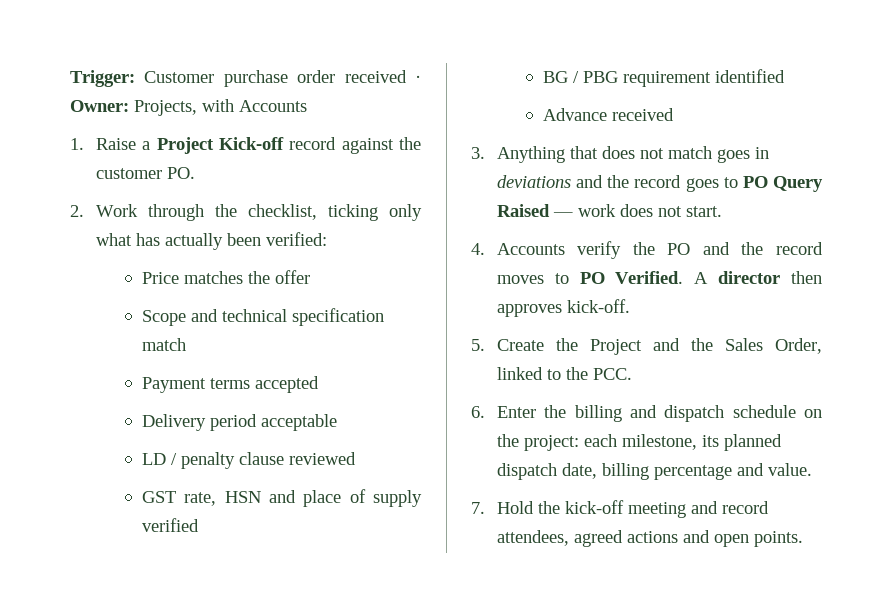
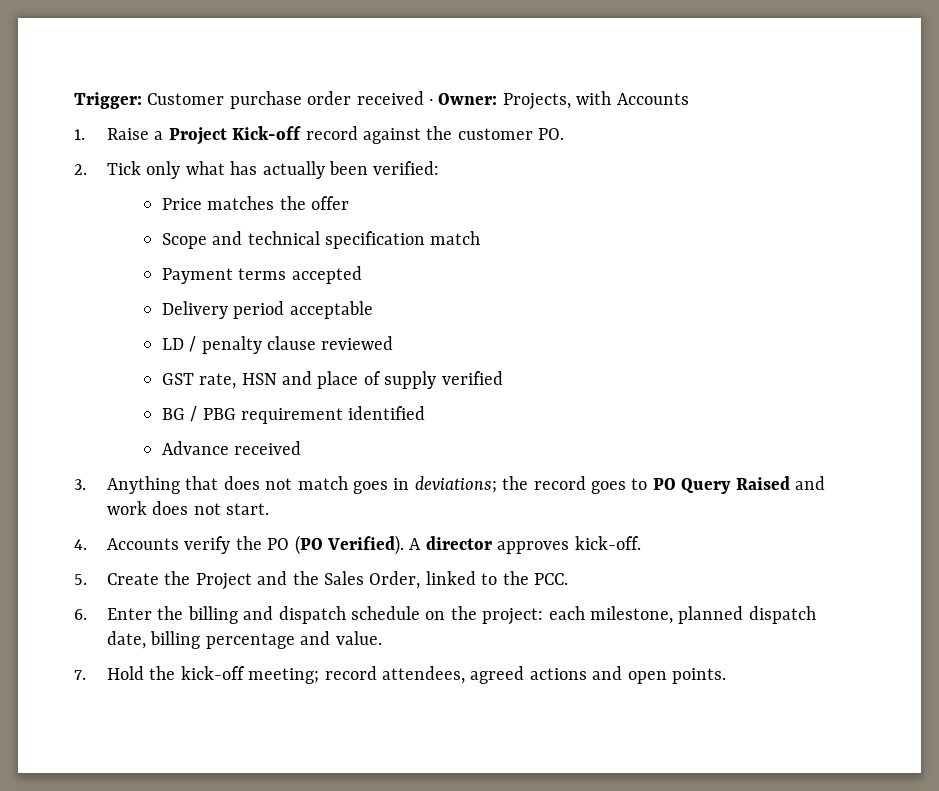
[95,204,378,221] Work through the checklist, ticking -> [106,161,141,175] Tick
[496,175,603,188] deviations and -> [414,476,497,493] deviations;
[552,212,573,217] — -> [794,476,825,490] and
[702,242,823,255] [496,271,684,284] and the record moves to PO Verified. -> [294,535,404,555] (PO Verified).
[791,271,822,284] then -> (492, 543) none
[701,435,719,447] its -> (673, 615) none
[627,501,718,518] meeting and -> [248,668,320,684] meeting;

